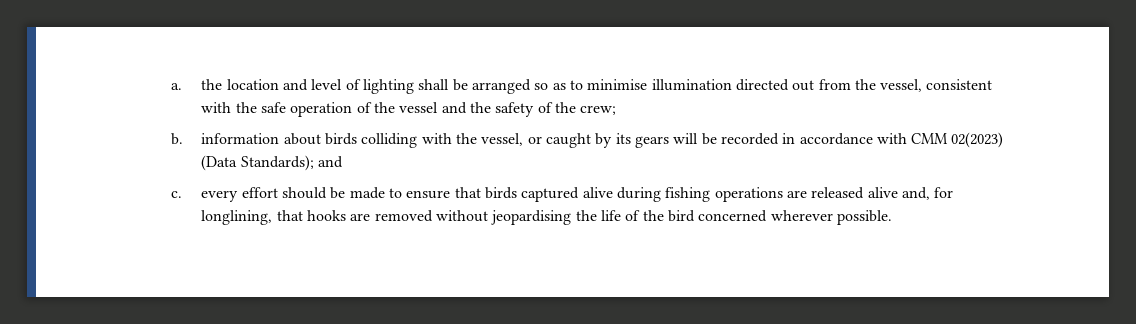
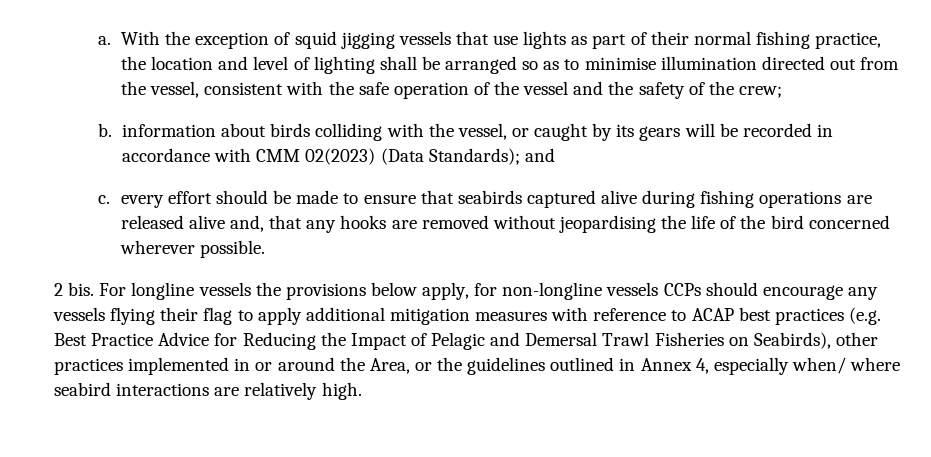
(182, 86) none -> [120,31,882,49] With the exception of squid jigging vessels that use lights as part of their normal fishing practice,
[484,187,517,199] birds -> [457,190,522,204] seabirds
[934,187,954,198] [201,210,303,225] for longlining, that -> [269,215,337,233] that any
(892, 217) none -> [54,282,878,300] [53,307,881,325] [54,332,878,350] [54,357,901,375] [54,382,362,400] // 2 bis. For longline vessels the provisions below apply, for non-longline vessels CCPs should encourage any vessels flying their flag to apply additional mitigation measures with reference to ACAP best practices (e.g. Best Practice Advice for Reducing the Impact of Pelagic and Demersal Trawl Fisheries on Seabirds), other practices implemented in or around the Area, or the guidelines outlined in Annex 4, especially when/ where seabird interactions are relatively high.

